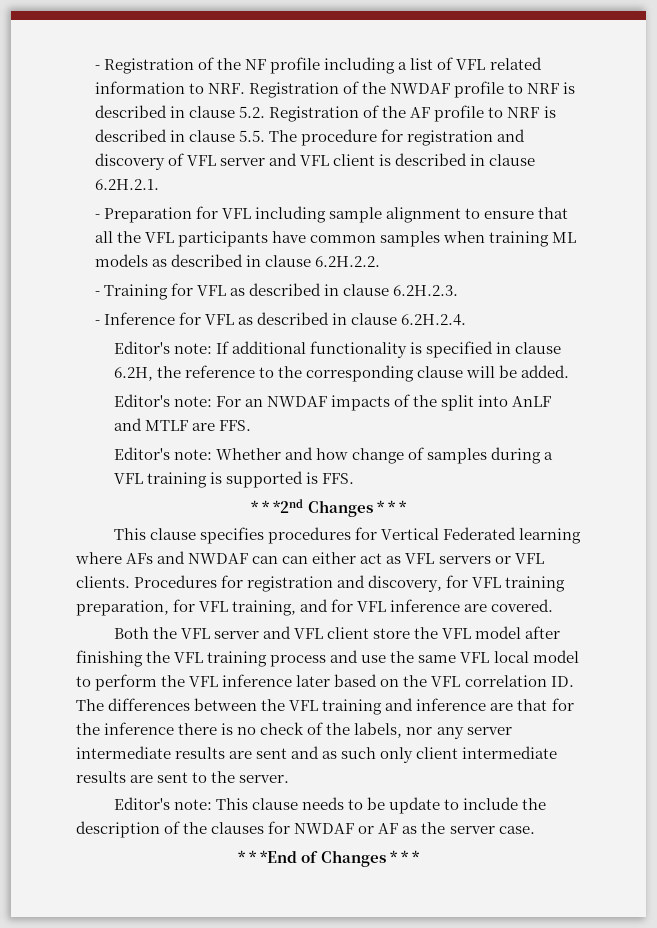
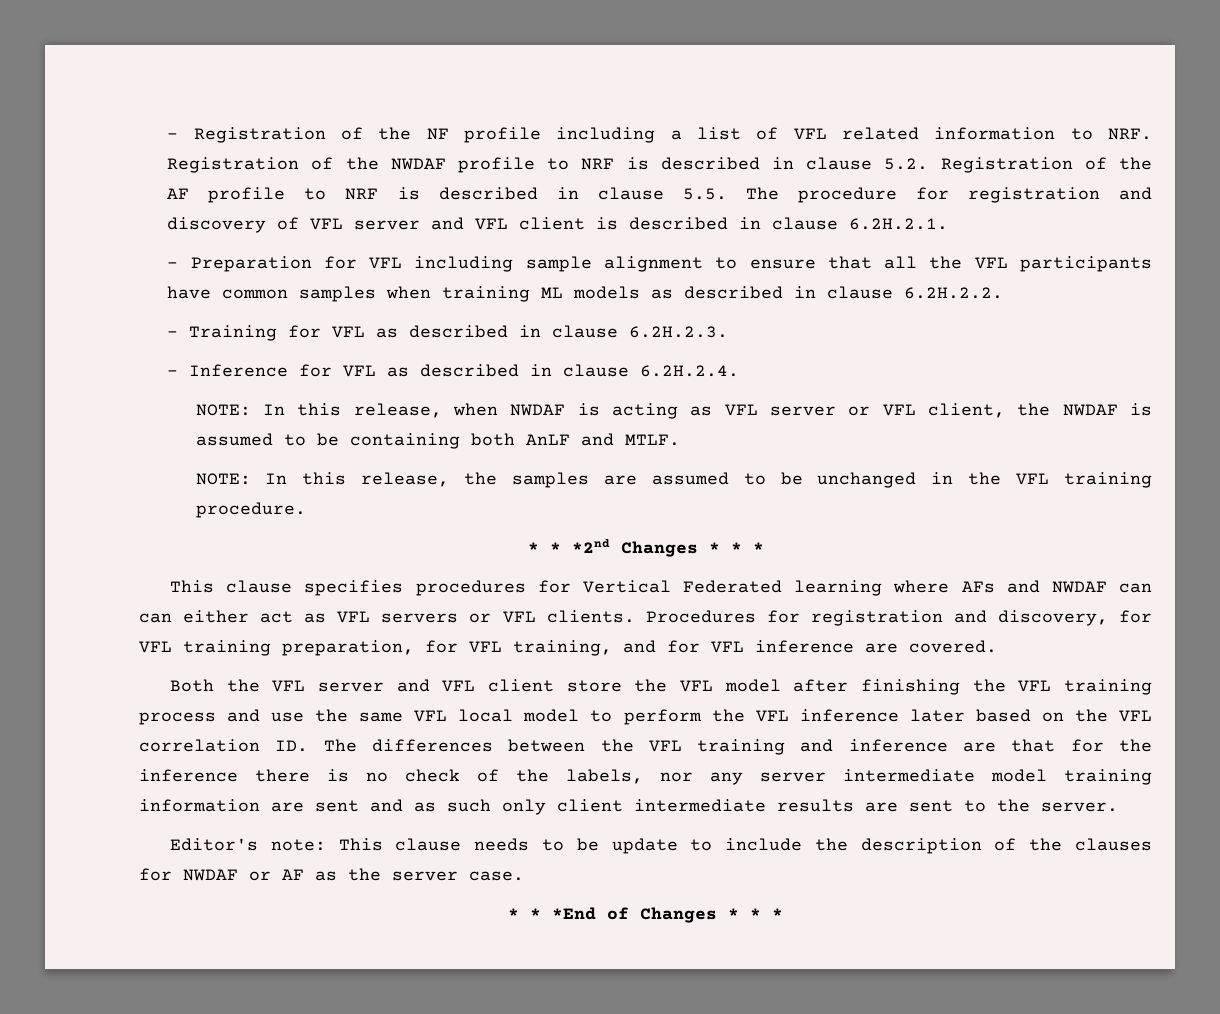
[113,341,562,358] [113,365,570,382] [113,394,552,411] [113,418,252,431] [113,447,554,464] [113,471,355,488] Editor's note: If additional functionality is specified in clause 6.2H, the reference to the corresponding clause will be added. // Editor's note: For an NWDAF impacts of the split into AnLF and MTLF are FFS. // Editor's note: Whether and how change of samples during a VFL training is supported is FFS. -> [195,403,1152,419] [195,433,680,449] [195,472,1152,488] [195,502,306,518] NOTE: In this release, when NWDAF is acting as VFL server or VFL client, the NWDAF is assumed to be containing both AnLF and MTLF. // NOTE: In this release, the samples are assumed to be unchanged in the VFL training procedure.
[175,747,226,759] results -> [991,769,1152,785] [139,799,260,812] model training information

